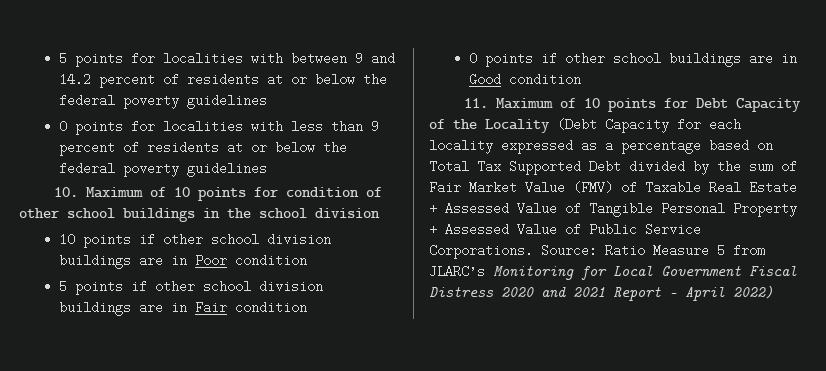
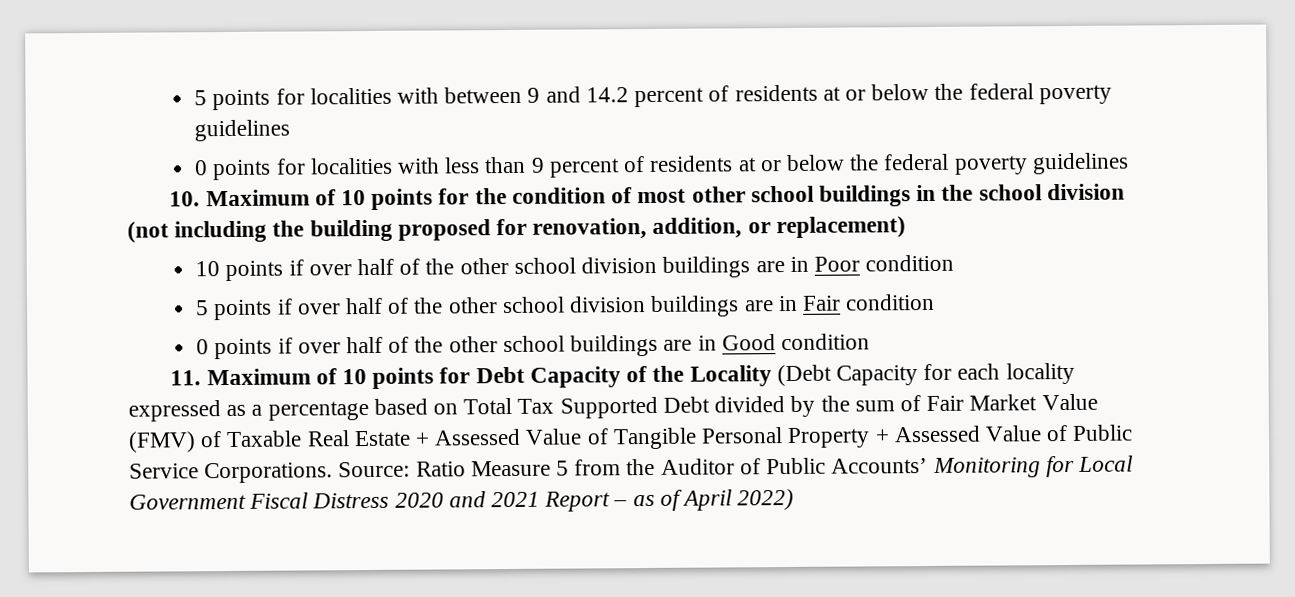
(279, 192) none -> [474,188,507,205] the
(383, 192) none -> [637,188,687,204] most
(380, 213) none -> [127,216,906,243] (not including the building proposed for renovation, addition, or replacement)
(155, 239) none -> [308,258,455,276] over half of the
(147, 286) none -> [297,297,444,315] over half of the
(557, 58) none -> [297,336,444,354] over half of the
[429,265,485,278] JLARC’s -> [626,457,929,476] the Auditor of Public Accounts’
(677, 295) none -> [632,489,683,511] as of

